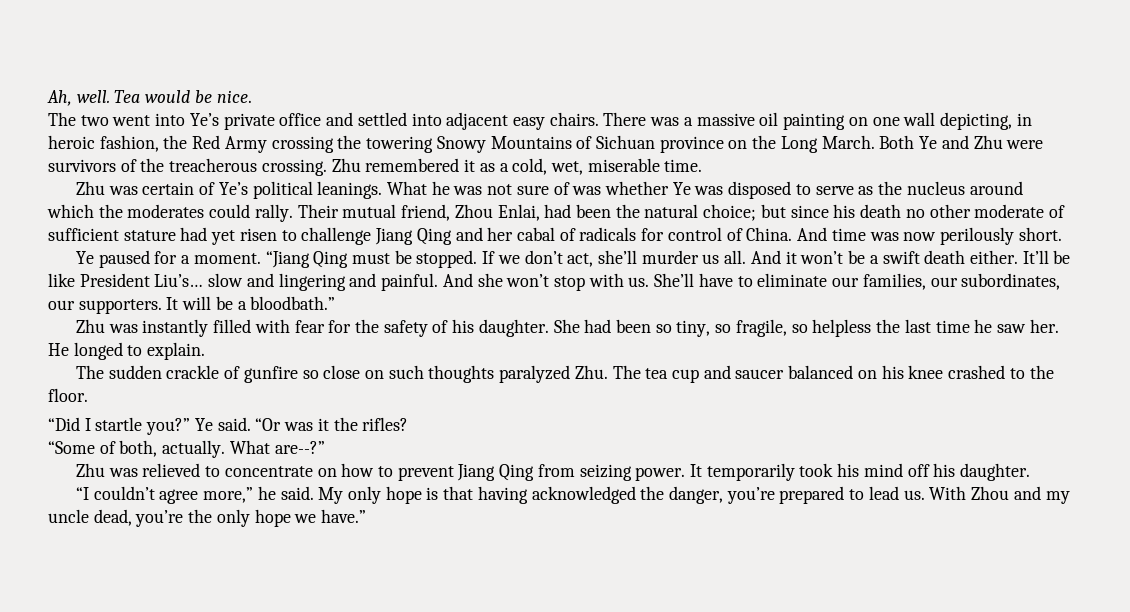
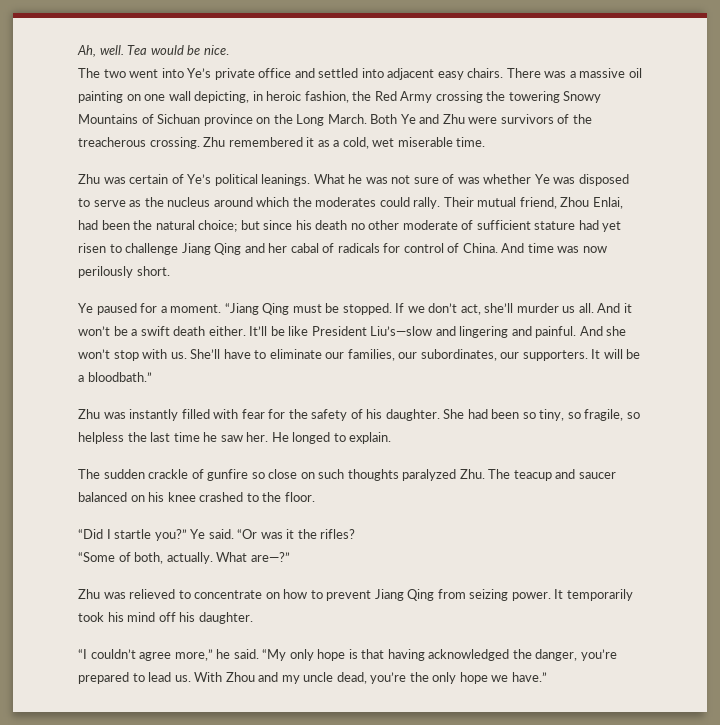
[550,161,583,175] wet, -> [372,138,395,147] wet
[154,273,244,287] Liu’s… slow -> [370,326,433,336] Liu’s—slow
[645,368,700,383] tea cup -> [513,470,552,481] teacup
[274,441,325,454] are--?” -> [250,552,290,562] are—?”
[318,487,344,504] My -> [262,649,287,661] “My

